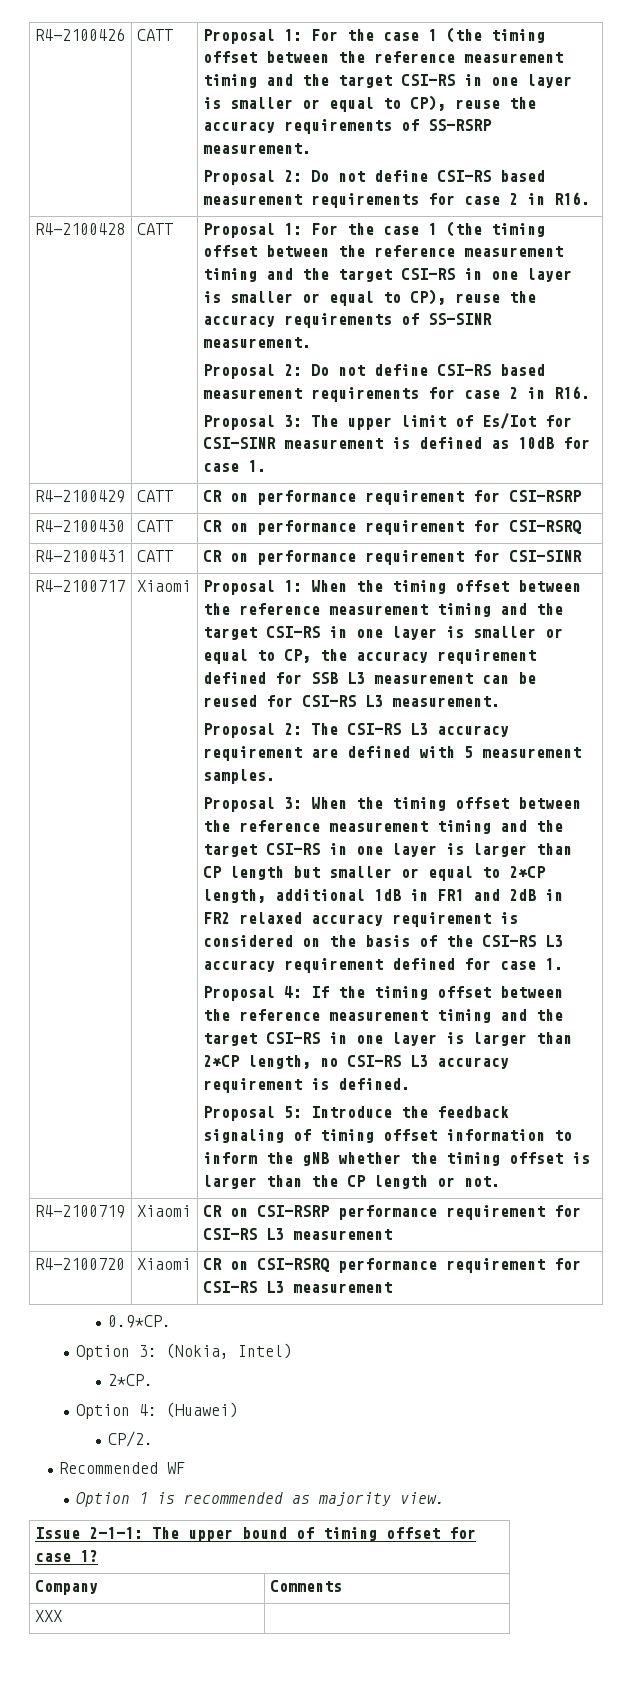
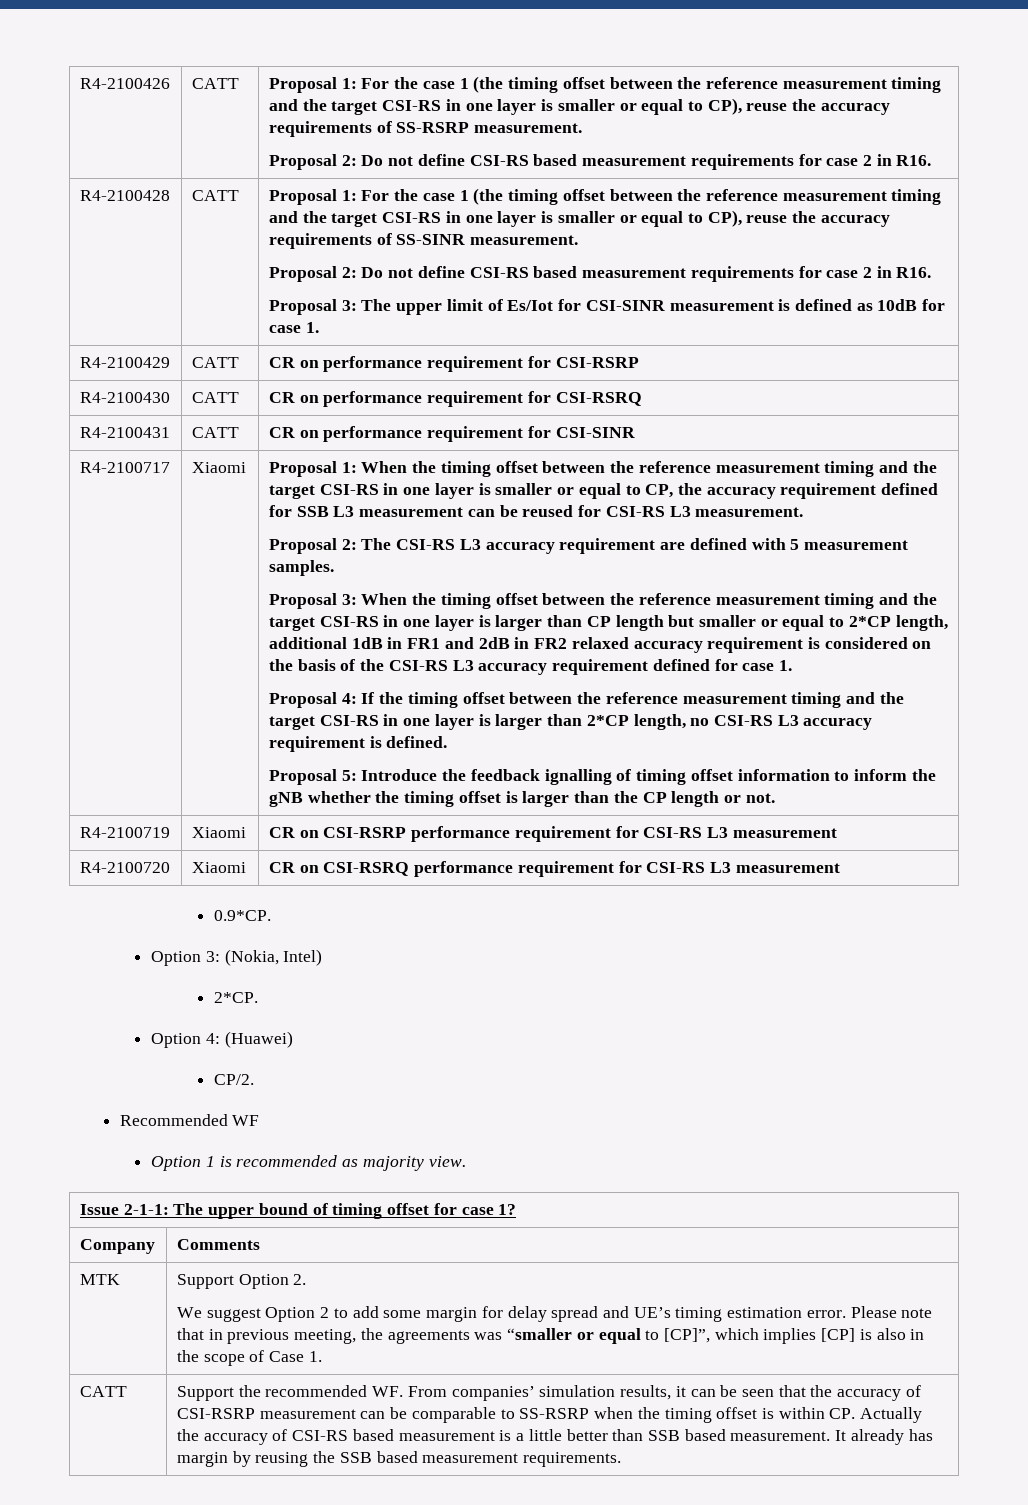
[202,1129,284,1143] signaling -> [544,769,612,785] ignalling
[34,1610,62,1622] XXX | -> [79,1274,120,1285] [176,1274,307,1289] [176,1306,933,1322] [176,1328,925,1344] [176,1350,322,1366] [79,1386,127,1397] [176,1385,921,1401] [176,1407,923,1423] [176,1429,933,1445] [176,1451,622,1467] MTK | Support Option 2. // We suggest Option 2 to add some margin for delay spread and UE’s timing estimation error. Please note that in previous meeting, the agreements was “smaller or equal to [CP]”, which implies [CP] is also in the scope of Case 1. // CATT | Support the recommended WF. From companies’ simulation results, it can be seen that the accuracy of CSI-RSRP measurement can be comparable to SS-RSRP when the timing offset is within CP. Actually the accuracy of CSI-RS based measurement is a little better than SSB based measurement. It already has margin by reusing the SSB based measurement requirements.

